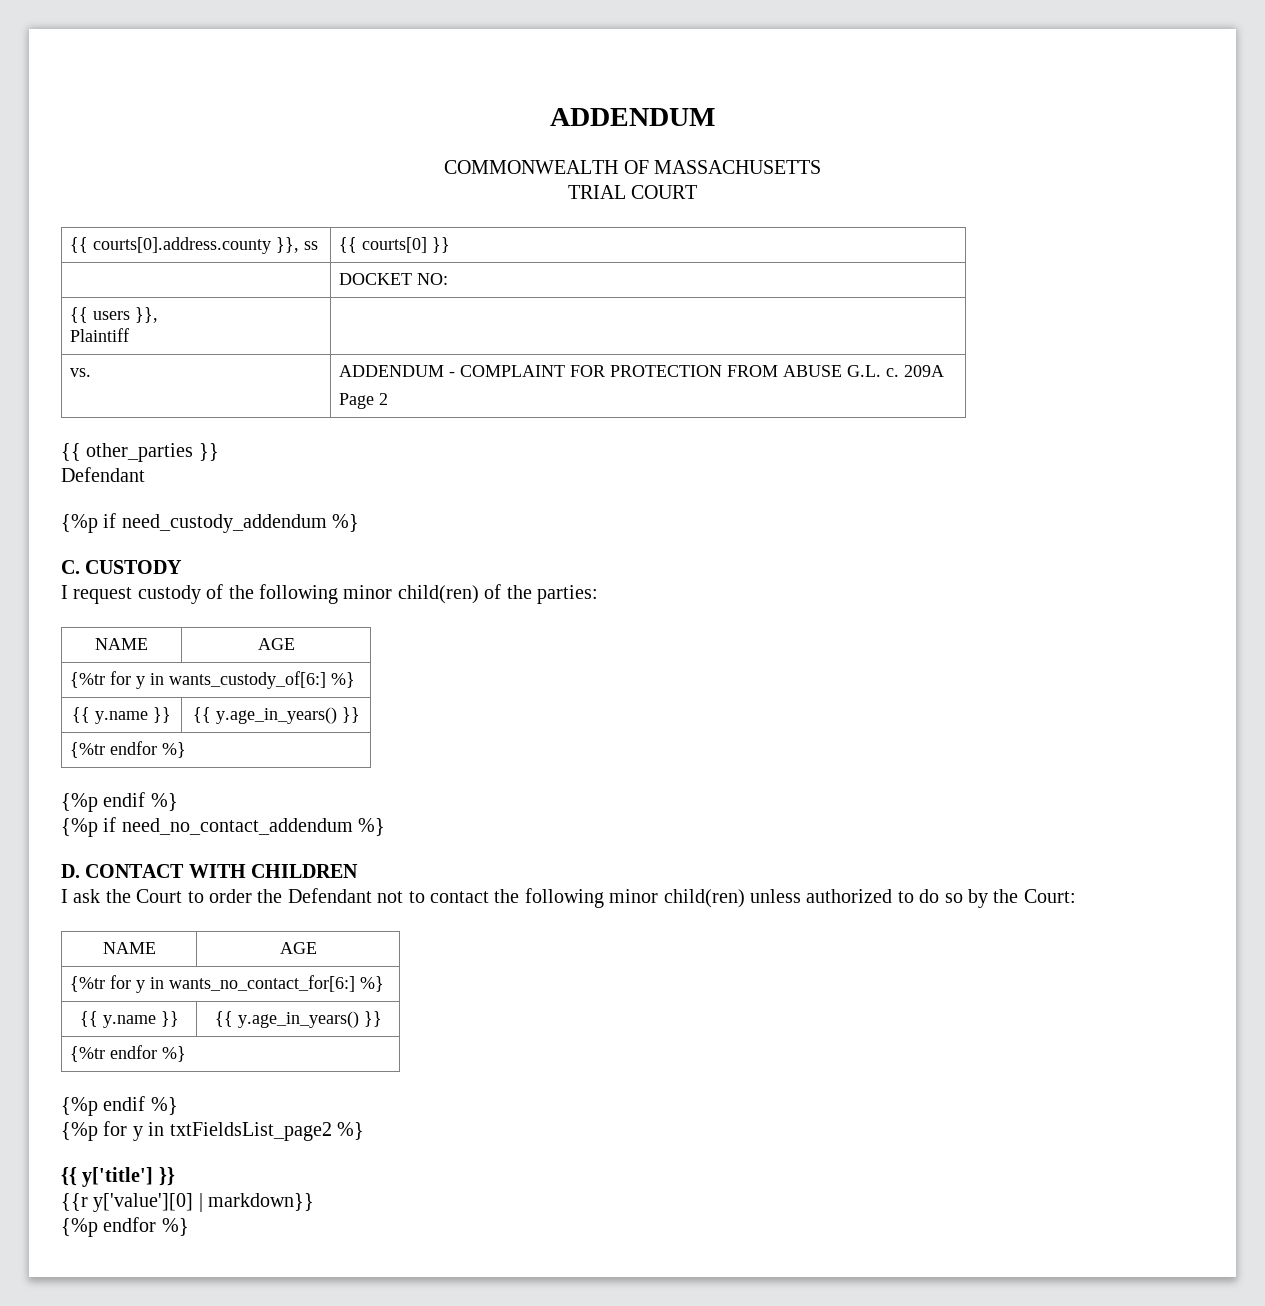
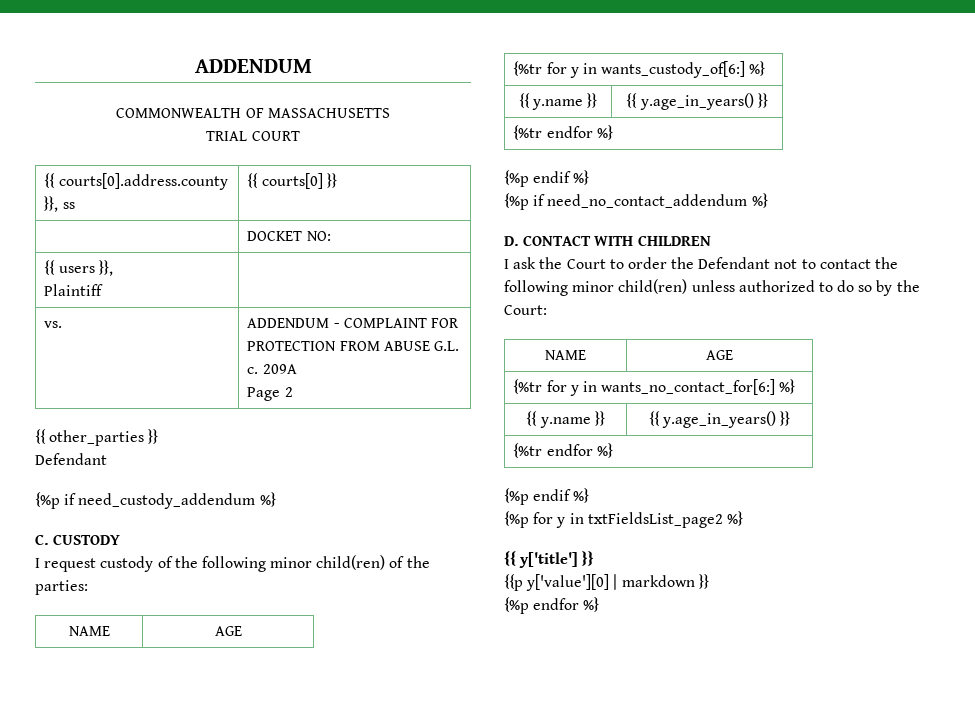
[61,1193,88,1211] {{r -> [504,574,523,591] {{p
[208,1193,315,1211] markdown}} -> [621,574,709,589] markdown }}

